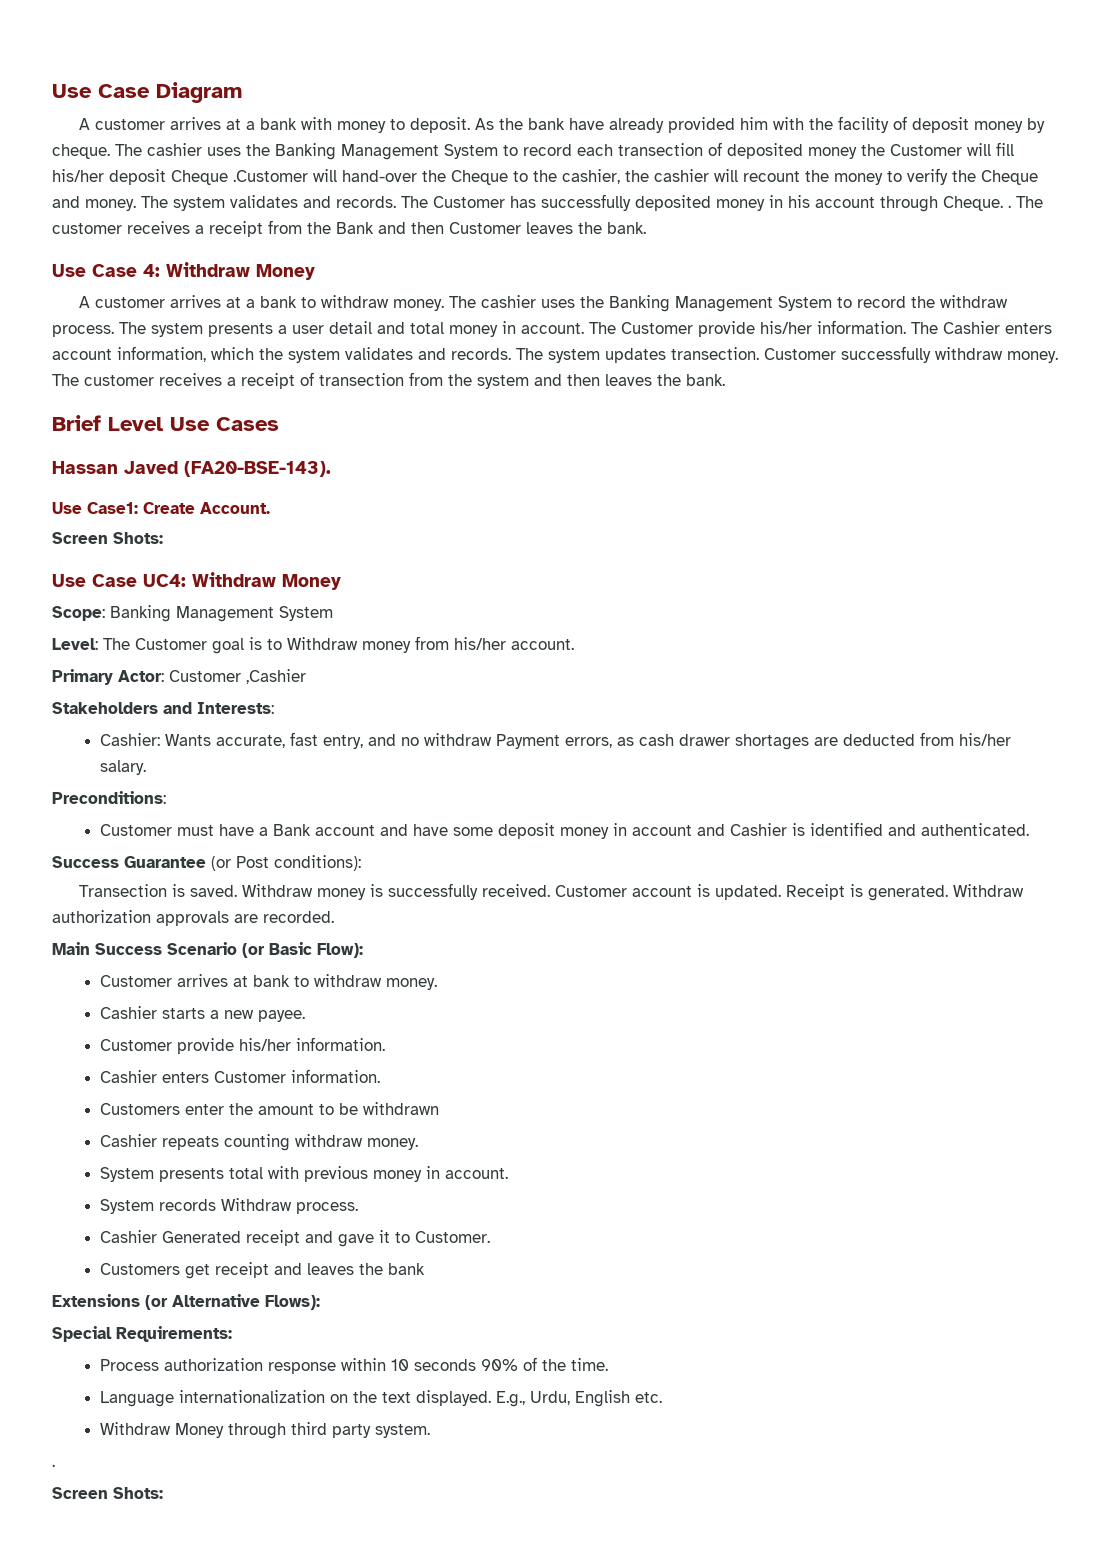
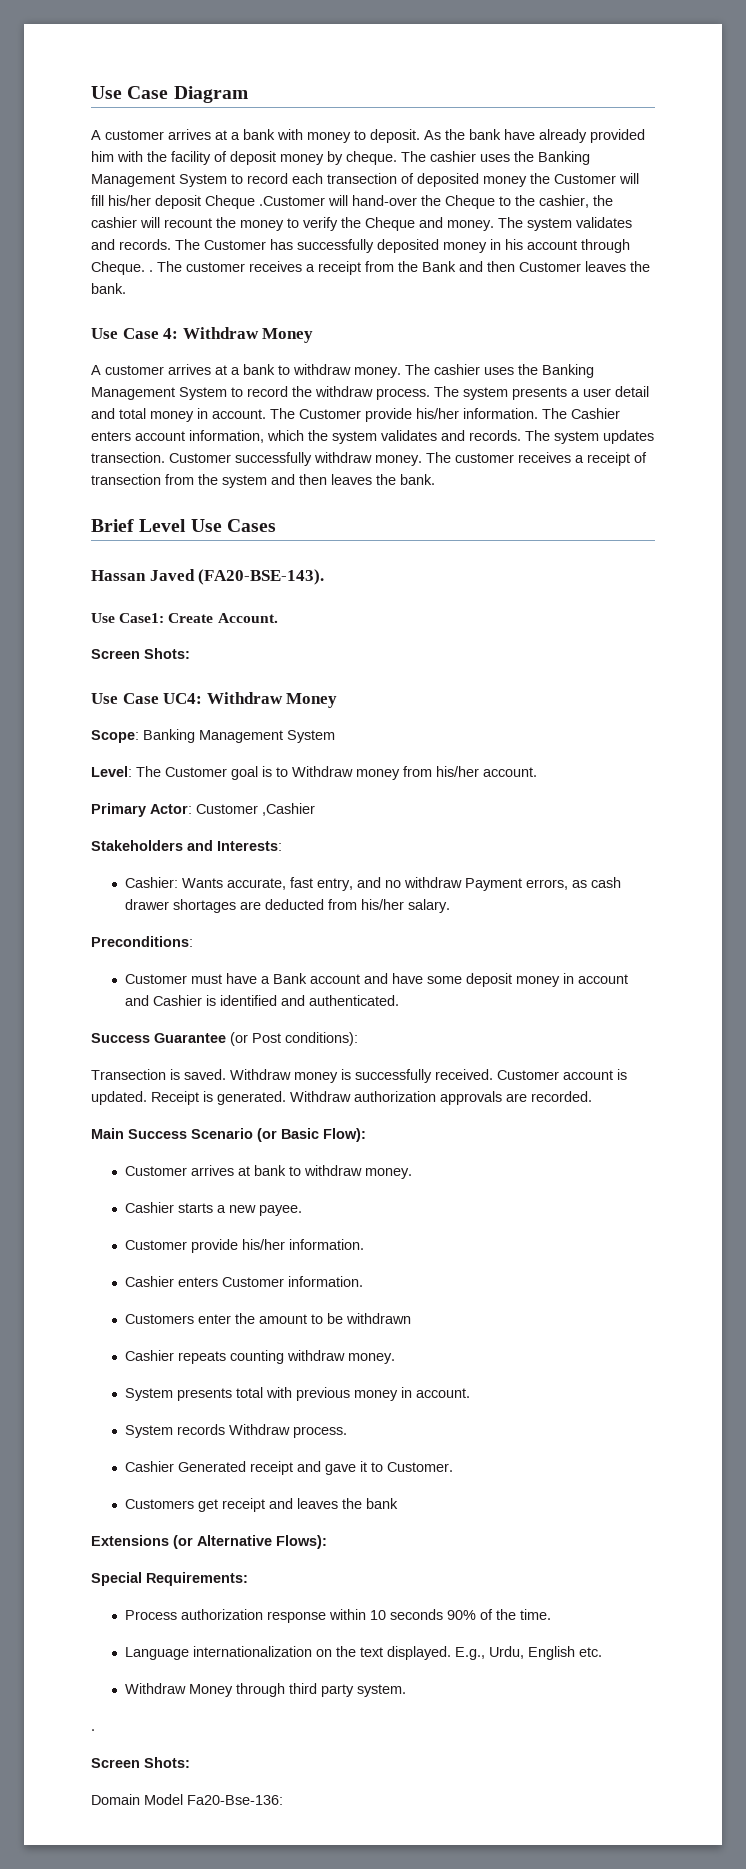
(163, 1493) none -> [91,1794,283,1805] // Domain Model Fa20-Bse-136:

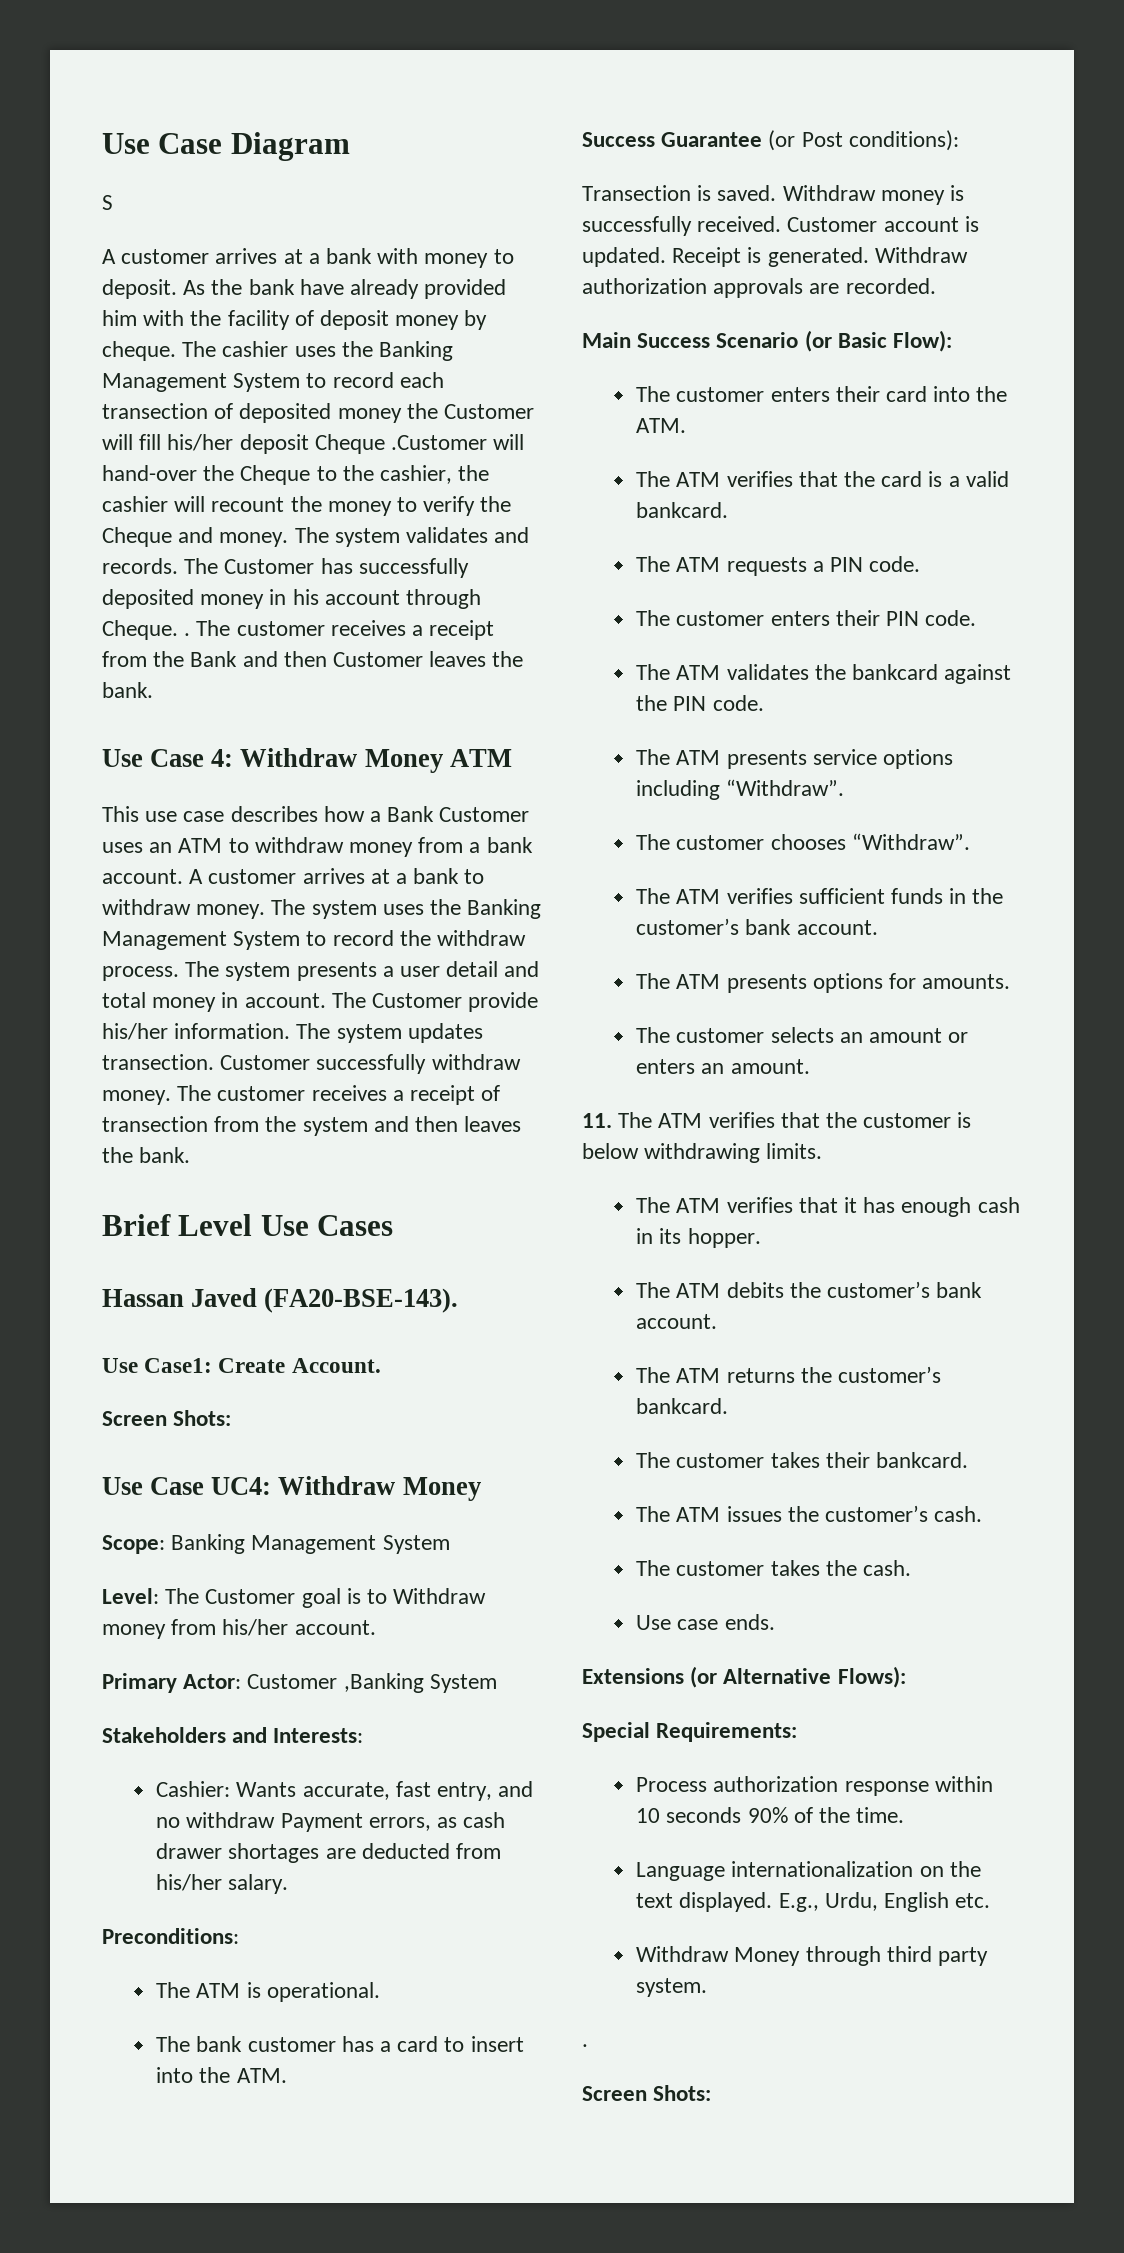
(248, 94) none -> [102,195,113,210] // S
(314, 335) // -> [449,749,512,767] [102,806,530,822] [102,837,533,857] [102,869,183,884] ATM // This use case describes how a Bank Customer uses an ATM to withdraw money from a bank account.
[434,364,480,375] cashier -> [311,900,377,919] system
[571,408,620,419] [91,430,550,444] Cashier enters account information, which the system validates and records. The -> (331, 1031) none
[262,803,315,816] ,Cashier -> [343,1673,497,1693] ,Banking System
[124,973,628,987] [124,995,399,1006] Customer must have a Bank account and have some deposit money in account and Cashier is identified and authenticated. -> [156,1982,380,2002] [156,2036,524,2052] [156,2067,287,2083] The ATM is operational. // The bank customer has a card to insert into the ATM.
[124,1165,412,1179] [124,1202,302,1216] [124,1239,364,1253] [124,1276,363,1287] [124,1313,411,1324] [124,1350,395,1364] [124,1387,470,1401] [124,1424,347,1438] [124,1461,453,1475] [124,1498,398,1512] Customer arrives at bank to withdraw money. // Cashier starts a new payee. // Customer provide his/her information. // Cashier enters Customer information. // Customers enter the amount to be withdrawn // Cashier repeats counting withdraw money. // System presents total with previous money in account. // System records Withdraw process. // Cashier Generated receipt and gave it to Customer. // Customers get receipt and leaves the bank -> [636,386,1008,402] [636,418,687,433] [636,471,1009,487] [636,502,729,518] [636,556,921,576] [636,610,977,626] [636,664,1012,684] [636,695,764,711] [636,749,953,769] [636,779,845,800] [636,833,970,850] [636,888,1004,904] [636,918,878,935] [636,973,1011,993] [636,1027,969,1043] [636,1059,810,1074] [582,1112,972,1128] [582,1143,823,1163] [636,1197,1020,1217] [636,1228,761,1248] [636,1281,983,1298] [636,1314,718,1329] [636,1366,941,1383] [636,1398,729,1414] [636,1452,968,1468] [636,1505,983,1522] [636,1560,911,1576] [636,1614,775,1630] The customer enters their card into the ATM. // The ATM verifies that the card is a valid bankcard. // The ATM requests a PIN code. // The customer enters their PIN code. // The ATM validates the bankcard against the PIN code. // The ATM presents service options including “Withdraw”. // The customer chooses “Withdraw”. // The ATM verifies sufficient funds in the customer’s bank account. // The ATM presents options for amounts. // The customer selects an amount or enters an amount. // 11. The ATM verifies that the customer is below withdrawing limits. // The ATM verifies that it has enough cash in its hopper. // The ATM debits the customer’s bank account. // The ATM returns the customer’s bankcard. // The customer takes their bankcard. // The ATM issues the customer’s cash. // The customer takes the cash. // Use case ends.
[91,1794,283,1805] // Domain Model Fa20-Bse-136: -> (712, 2093) none

